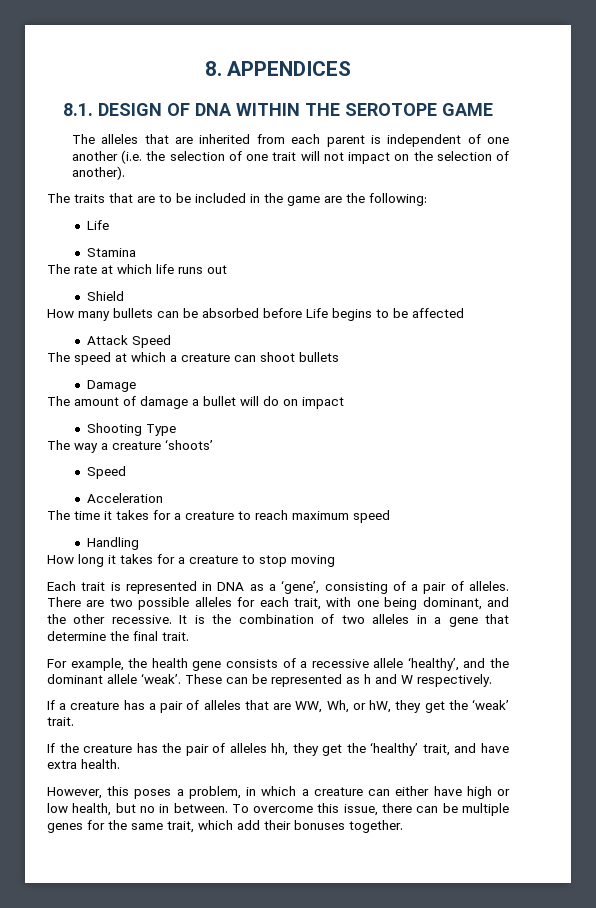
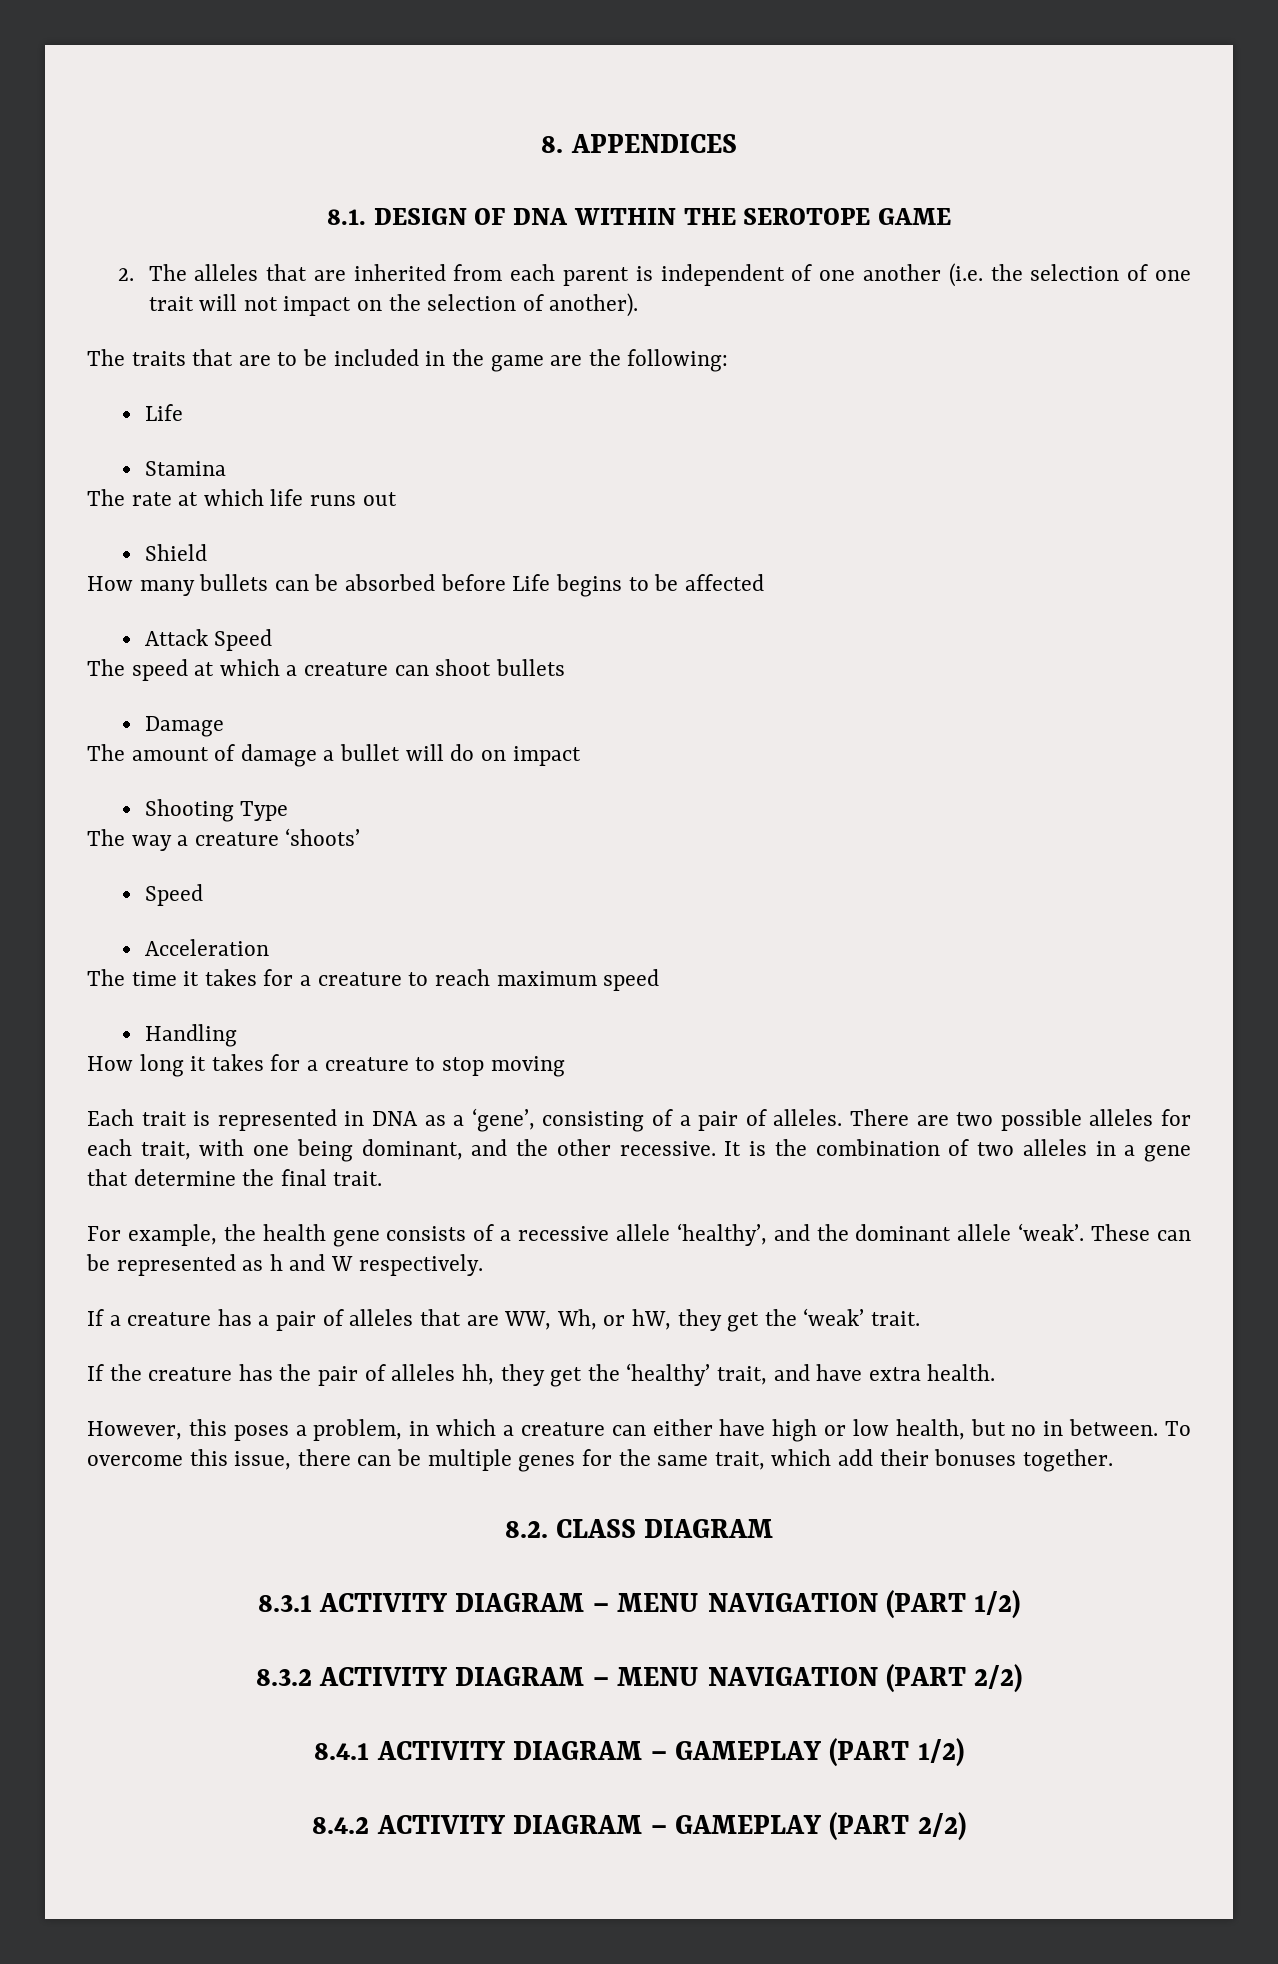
(493, 109) none -> [117,268,134,281] 2.
(403, 826) none -> [504,1519,774,1538] [257,1590,1021,1619] [255,1664,1023,1693] [314,1738,964,1767] [312,1812,966,1841] // 8.2. CLASS DIAGRAM // 8.3.1 ACTIVITY DIAGRAM – MENU NAVIGATION (PART 1/2) // 8.3.2 ACTIVITY DIAGRAM – MENU NAVIGATION (PART 2/2) // 8.4.1 ACTIVITY DIAGRAM – GAMEPLAY (PART 1/2) // 8.4.2 ACTIVITY DIAGRAM – GAMEPLAY (PART 2/2)

